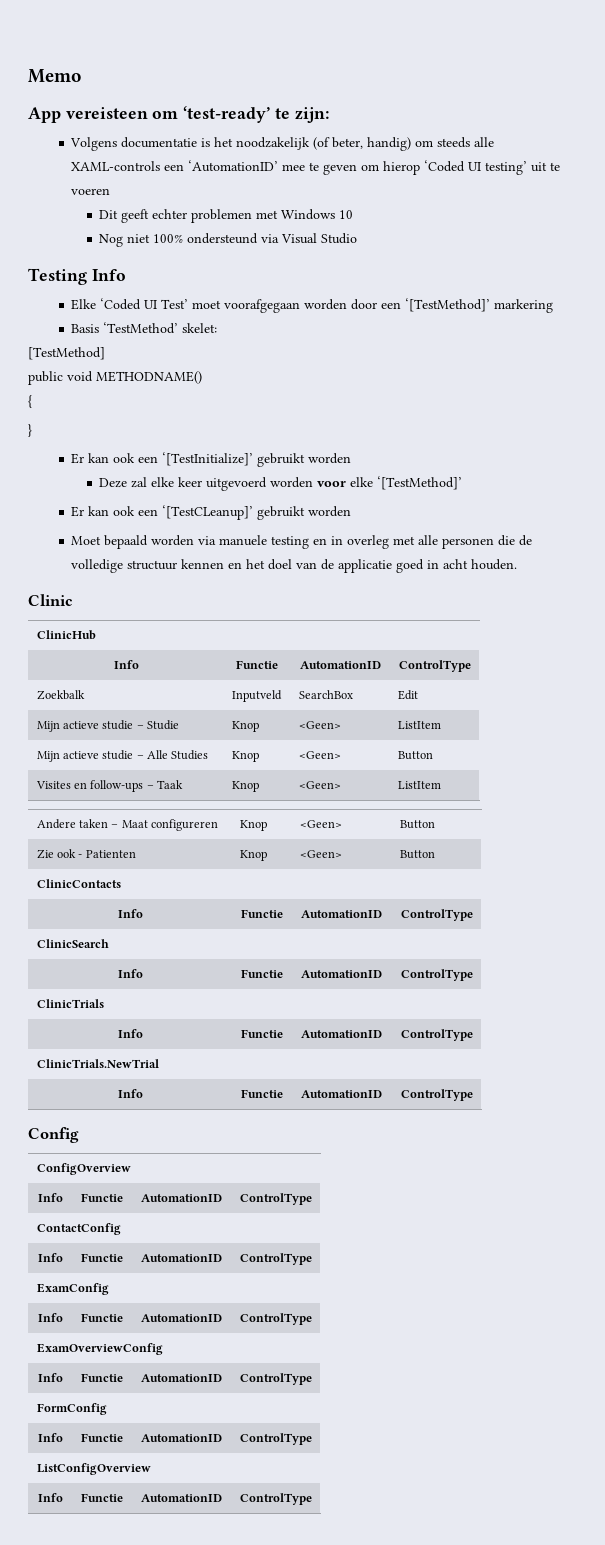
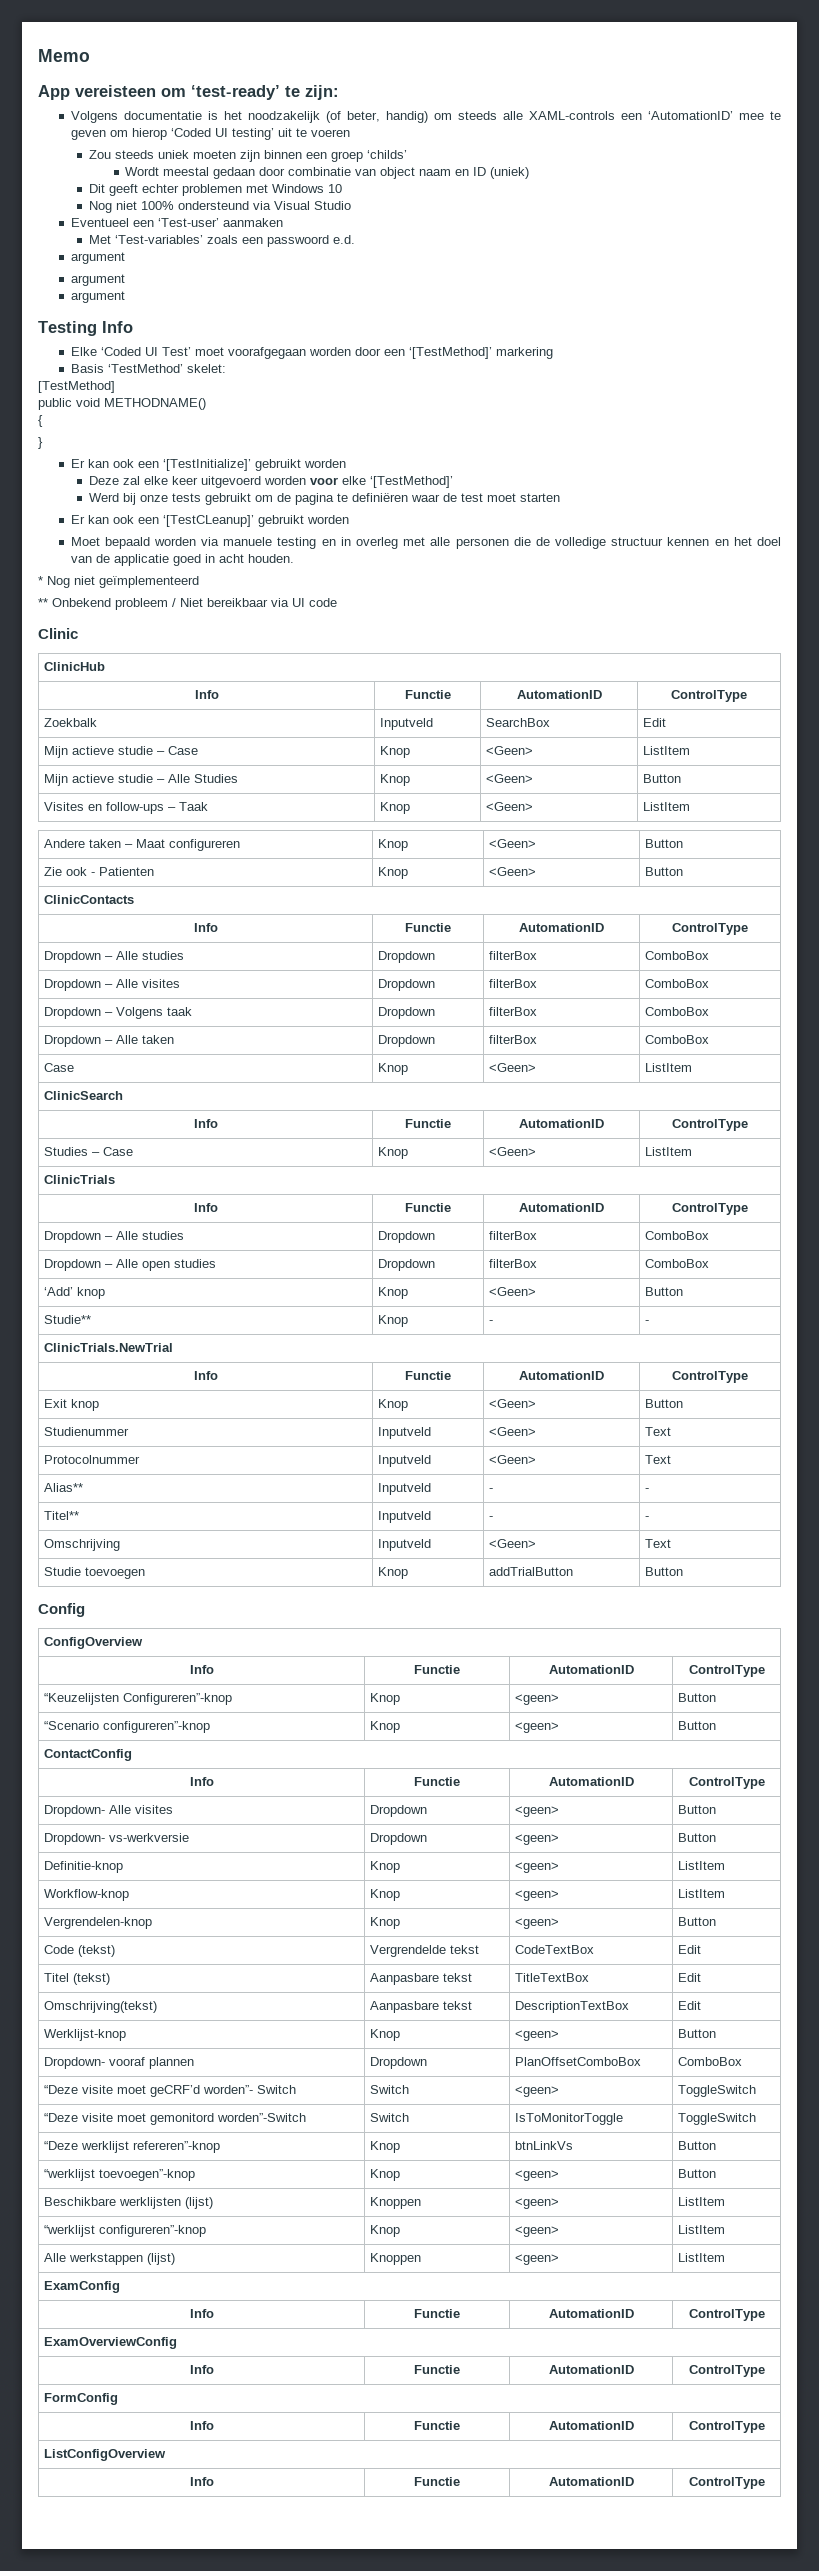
(111, 191) none -> [88,150,407,162] [125,167,530,179] // Zou steeds uniek moeten zijn binnen een groep ‘childs’ // Wordt meestal gedaan door combinatie van object naam en ID (uniek)
(358, 238) none -> [70,218,283,227] [88,235,355,247] [70,252,125,264] [70,274,125,286] [70,291,125,303] // Eventueel een ‘Test-user’ aanmaken // Met ‘Test-variables’ zoals een passwoord e.d. // argument // argument // argument
(463, 483) none -> [88,493,560,505] // Werd bij onze tests gebruikt om de pagina te definiëren waar de test moet starten
(518, 564) none -> [38,576,199,588] [38,598,337,610] // * Nog niet geïmplementeerd // ** Onbekend probleem / Niet bereikbaar via UI code
[147,720,180,730] Studie -> [167,746,198,755] Case
(473, 915) none -> [43,951,184,963] [377,951,435,963] [488,951,537,960] [644,951,709,960] [43,979,180,991] [377,979,435,991] [488,979,537,988] [644,979,709,988] [43,1007,192,1019] [377,1007,435,1019] [488,1007,537,1016] [644,1007,709,1016] [43,1035,174,1047] [377,1035,435,1047] [488,1035,537,1044] [644,1035,709,1044] [43,1063,74,1072] [377,1063,408,1075] [488,1063,536,1072] [644,1063,692,1072] // Dropdown – Alle studies | Dropdown | filterBox | ComboBox // Dropdown – Alle visites | Dropdown | filterBox | ComboBox // Dropdown – Volgens taak | Dropdown | filterBox | ComboBox // Dropdown – Alle taken | Dropdown | filterBox | ComboBox // Case | Knop | <Geen> | ListItem
(473, 975) none -> [43,1147,133,1156] [377,1147,408,1159] [488,1147,536,1156] [644,1147,692,1156] // Studies – Case | Knop | <Geen> | ListItem
(473, 1035) none -> [43,1231,184,1243] [377,1231,435,1243] [488,1231,537,1240] [644,1231,709,1240] [43,1259,216,1271] [377,1259,435,1271] [488,1259,537,1268] [644,1259,709,1268] [43,1287,105,1299] [377,1287,408,1299] [488,1287,536,1296] [644,1287,683,1296] [43,1315,91,1324] [377,1315,408,1327] [488,1320,493,1324] [644,1320,649,1324] // Dropdown – Alle studies | Dropdown | filterBox | ComboBox // Dropdown – Alle open studies | Dropdown | filterBox | ComboBox // ‘Add’ knop | Knop | <Geen> | Button // Studie** | Knop | - | -
(473, 1095) none -> [43,1399,99,1411] [377,1399,408,1411] [488,1399,536,1408] [644,1399,683,1408] [43,1427,129,1436] [377,1427,431,1439] [488,1427,536,1436] [644,1427,671,1436] [43,1455,140,1464] [377,1455,431,1467] [488,1455,536,1464] [644,1455,671,1464] [43,1483,83,1492] [377,1483,431,1495] [488,1488,493,1492] [644,1488,649,1492] [43,1511,79,1520] [377,1511,431,1523] [488,1516,493,1520] [644,1516,649,1520] [43,1539,120,1551] [377,1539,431,1551] [488,1539,536,1548] [644,1539,671,1548] [43,1567,145,1579] [377,1567,408,1579] [488,1567,573,1576] [644,1567,683,1576] // Exit knop | Knop | <Geen> | Button // Studienummer | Inputveld | <Geen> | Text // Protocolnummer | Inputveld | <Geen> | Text // Alias** | Inputveld | - | - // Titel** | Inputveld | - | - // Omschrijving | Inputveld | <Geen> | Text // Studie toevoegen | Knop | addTrialButton | Button
(312, 1199) none -> [43,1693,232,1705] [369,1693,400,1705] [514,1694,559,1705] [677,1693,716,1702] [43,1721,210,1733] [369,1721,400,1733] [514,1722,559,1733] [677,1721,716,1730] // “Keuzelijsten Configureren”-knop | Knop | <geen> | Button // “Scenario configureren”-knop | Knop | <geen> | Button
(312, 1259) none -> [43,1805,173,1817] [369,1805,427,1817] [514,1806,559,1817] [677,1805,716,1814] [43,1833,189,1845] [369,1833,427,1845] [514,1834,559,1845] [677,1833,716,1842] [43,1861,123,1873] [369,1861,400,1873] [514,1862,559,1873] [677,1861,725,1870] [43,1889,129,1901] [369,1889,400,1901] [514,1890,559,1901] [677,1889,725,1898] [43,1917,152,1929] [369,1917,400,1929] [514,1918,559,1929] [677,1917,716,1926] [43,1945,115,1957] [369,1945,479,1957] [514,1945,594,1954] [677,1945,701,1954] [43,1973,110,1985] [369,1973,472,1985] [514,1973,589,1982] [677,1973,701,1982] [43,2001,157,2013] [369,2001,472,2013] [514,2001,629,2013] [677,2001,701,2010] [43,2029,126,2041] [369,2029,400,2041] [514,2030,559,2041] [677,2029,716,2038] [43,2057,194,2069] [369,2057,427,2069] [514,2057,641,2066] [677,2057,742,2066] [43,2085,296,2097] [369,2085,409,2094] [514,2086,559,2097] [677,2085,756,2097] [43,2113,306,2125] [369,2113,409,2122] [514,2113,623,2125] [677,2113,756,2125] [43,2141,220,2153] [369,2141,400,2153] [514,2141,573,2150] [677,2141,716,2150] [43,2169,195,2181] [369,2169,400,2181] [514,2170,559,2181] [677,2169,716,2178] [43,2197,213,2209] [369,2197,421,2209] [514,2198,559,2209] [677,2197,725,2206] [43,2225,206,2237] [369,2225,400,2237] [514,2226,559,2237] [677,2225,725,2234] [43,2253,175,2265] [369,2253,421,2265] [514,2254,559,2265] [677,2253,725,2262] // Dropdown- Alle visites | Dropdown | <geen> | Button // Dropdown- vs-werkversie | Dropdown | <geen> | Button // Definitie-knop | Knop | <geen> | ListItem // Workflow-knop | Knop | <geen> | ListItem // Vergrendelen-knop | Knop | <geen> | Button // Code (tekst) | Vergrendelde tekst | CodeTextBox | Edit // Titel (tekst) | Aanpasbare tekst | TitleTextBox | Edit // Omschrijving(tekst) | Aanpasbare tekst | DescriptionTextBox | Edit // Werklijst-knop | Knop | <geen> | Button // Dropdown- vooraf plannen | Dropdown | PlanOffsetComboBox | ComboBox // “Deze visite moet geCRF’d worden”- Switch | Switch | <geen> | ToggleSwitch // “Deze visite moet gemonitord worden”-Switch | Switch | IsToMonitorToggle | ToggleSwitch // “Deze werklijst refereren”-knop | Knop | btnLinkVs | Button // “werklijst toevoegen”-knop | Knop | <geen> | Button // Beschikbare werklijsten (lijst) | Knoppen | <geen> | ListItem // “werklijst configureren”-knop | Knop | <geen> | ListItem // Alle werkstappen (lijst) | Knoppen | <geen> | ListItem

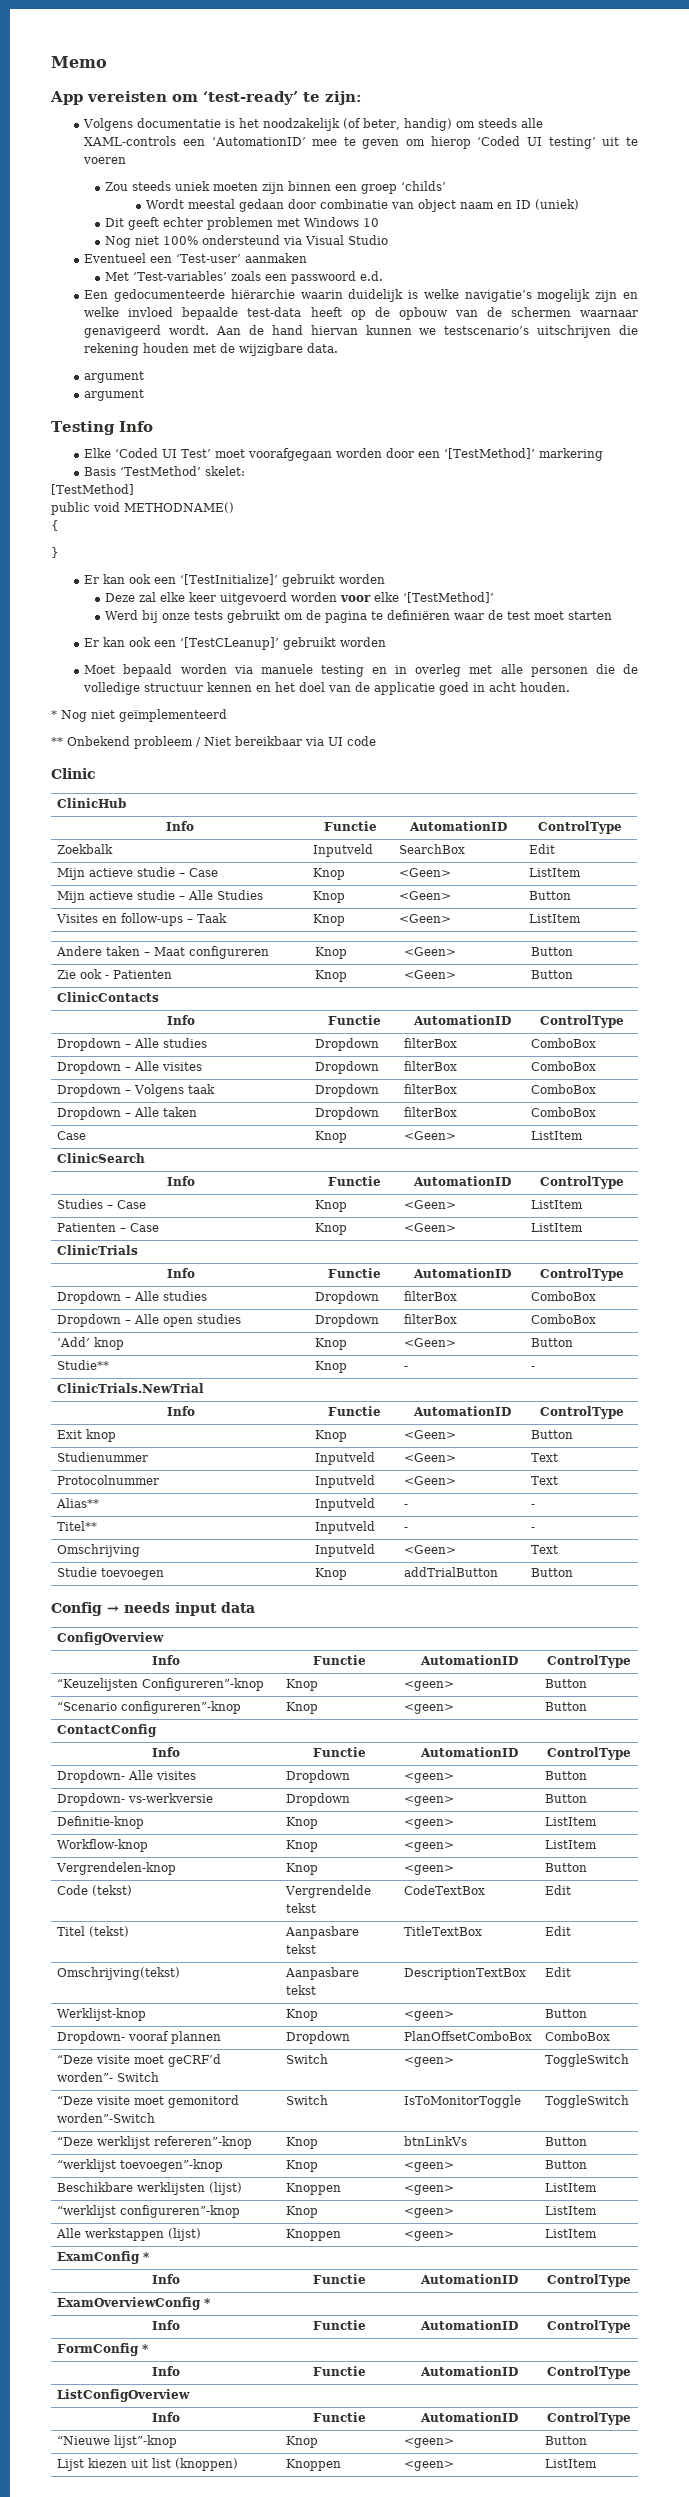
[75,85,156,97] vereisteen -> [87,91,167,102] vereisten
[70,252,125,264] argument -> [84,289,638,302] [84,307,638,320] [84,325,638,338] [84,343,339,356] Een gedocumenteerde hiërarchie waarin duidelijk is welke navigatie’s mogelijk zijn en welke invloed bepaalde test-data heeft op de opbouw van de schermen waarnaar genavigeerd wordt. Aan de hand hiervan kunnen we testscenario’s uitschrijven die rekening houden met de wijzigbare data.
(692, 1151) none -> [57,1223,160,1232] [315,1223,348,1235] [404,1223,457,1232] [531,1223,584,1232] // Patienten – Case | Knop | <Geen> | ListItem
(85, 1610) none -> [107,1602,255,1616] → needs input data
(120, 2287) none -> [143,2252,151,2261] *
(177, 2343) none -> [204,2298,212,2307] *
(118, 2399) none -> [142,2344,150,2353] *
(765, 2483) none -> [57,2435,178,2448] [286,2436,319,2448] [404,2438,455,2448] [545,2436,588,2445] [57,2458,239,2471] [286,2459,342,2471] [404,2461,455,2471] [545,2459,598,2468] // “Nieuwe lijst”-knop | Knop | <geen> | Button // Lijst kiezen uit list (knoppen) | Knoppen | <geen> | ListItem

